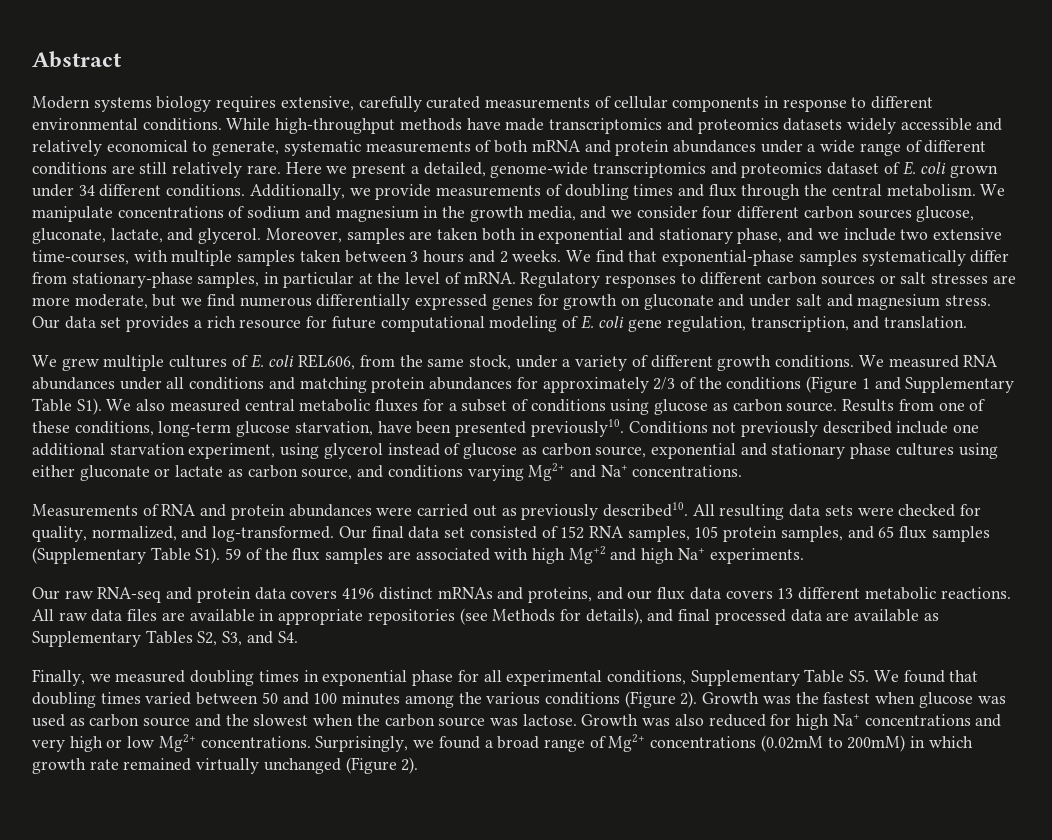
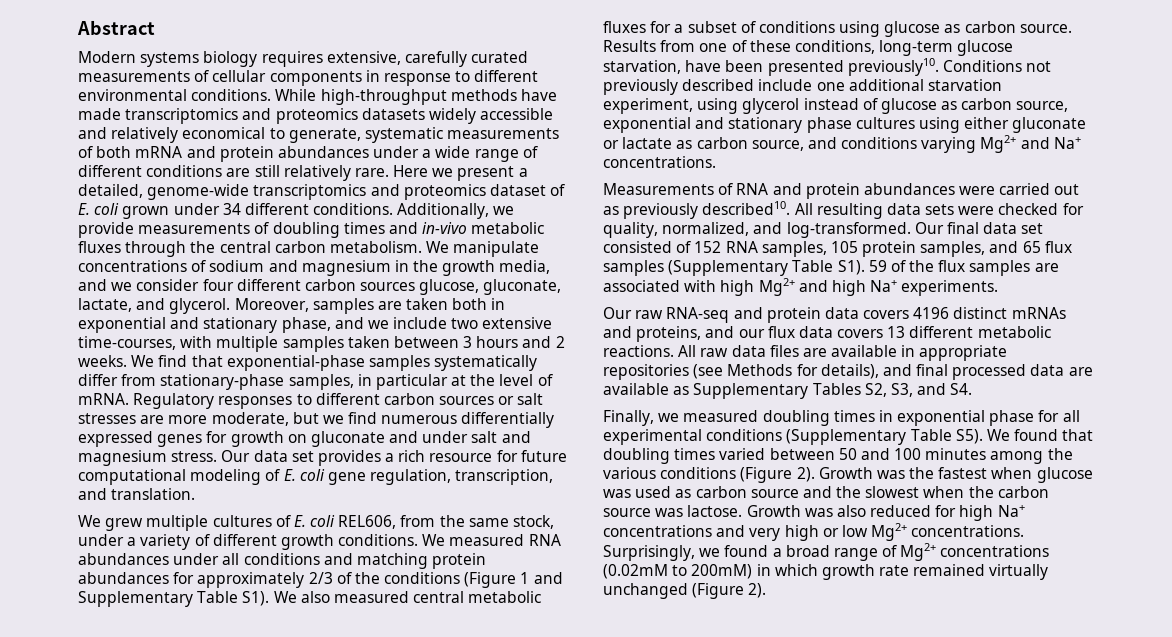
[708,184,737,197] flux -> [422,222,545,234] [78,241,121,253] in-vivo metabolic fluxes
(882, 190) none -> [274,241,326,253] carbon
[568,546,606,564] Mg+2 -> [758,278,795,296] Mg2+
[606,669,870,686] conditions, Supplementary Table S5. -> [706,429,983,445] conditions (Supplementary Table S5).

